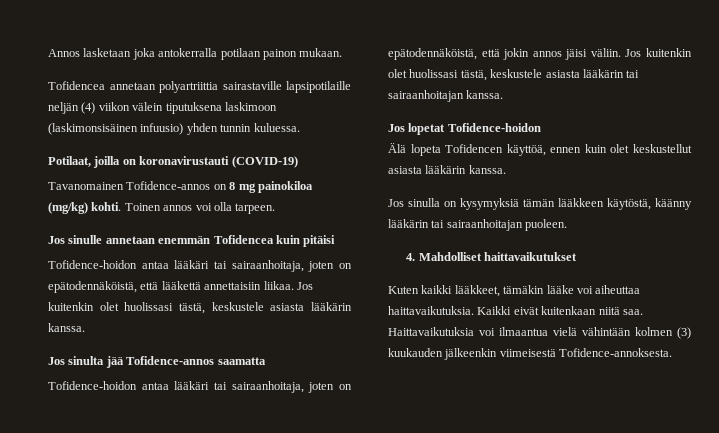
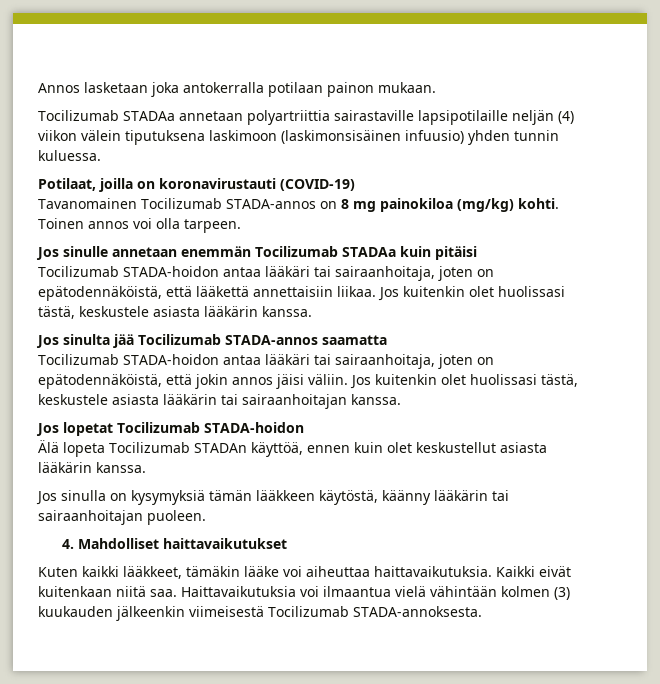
[48,81,105,90] Tofidencea -> [38,110,175,121] Tocilizumab STADAa
[126,181,211,190] Tofidence-annos -> [141,198,316,209] Tocilizumab STADA-annos
[213,235,274,244] Tofidencea -> [255,246,396,257] Tocilizumab STADAa
[48,260,137,269] Tofidence-hoidon -> [38,266,219,277] Tocilizumab STADA-hoidon
[126,356,215,365] Tofidence-annos -> [138,334,318,345] Tocilizumab STADA-annos
[48,381,137,390] Tofidence-hoidon -> [38,354,219,365] Tocilizumab STADA-hoidon
[447,123,541,132] Tofidence-hoidon -> [117,422,304,433] Tocilizumab STADA-hoidon
[445,144,504,153] Tofidencen -> [109,442,247,453] Tocilizumab STADAn
[559,348,673,357] Tofidence-annoksesta. -> [268,606,482,617] Tocilizumab STADA-annoksesta.

